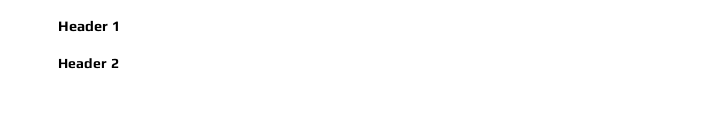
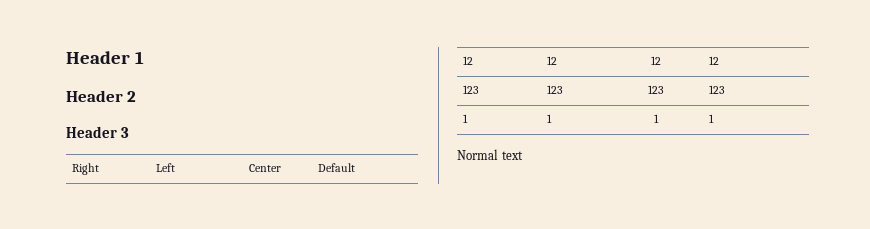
(119, 63) none -> [66,126,129,138] [72,163,100,175] [156,163,176,172] [249,164,281,172] [318,163,356,172] [463,56,474,65] [547,56,558,65] [651,56,661,65] [709,56,720,65] [463,85,480,94] [547,85,564,94] [648,85,664,94] [709,85,726,94] [463,114,469,123] [547,114,553,123] [654,114,659,123] [709,114,715,123] [457,149,523,160] // Header 3 // Right | Left | Center | Default // 12 | 12 | 12 | 12 // 123 | 123 | 123 | 123 // 1 | 1 | 1 | 1 // Normal text

